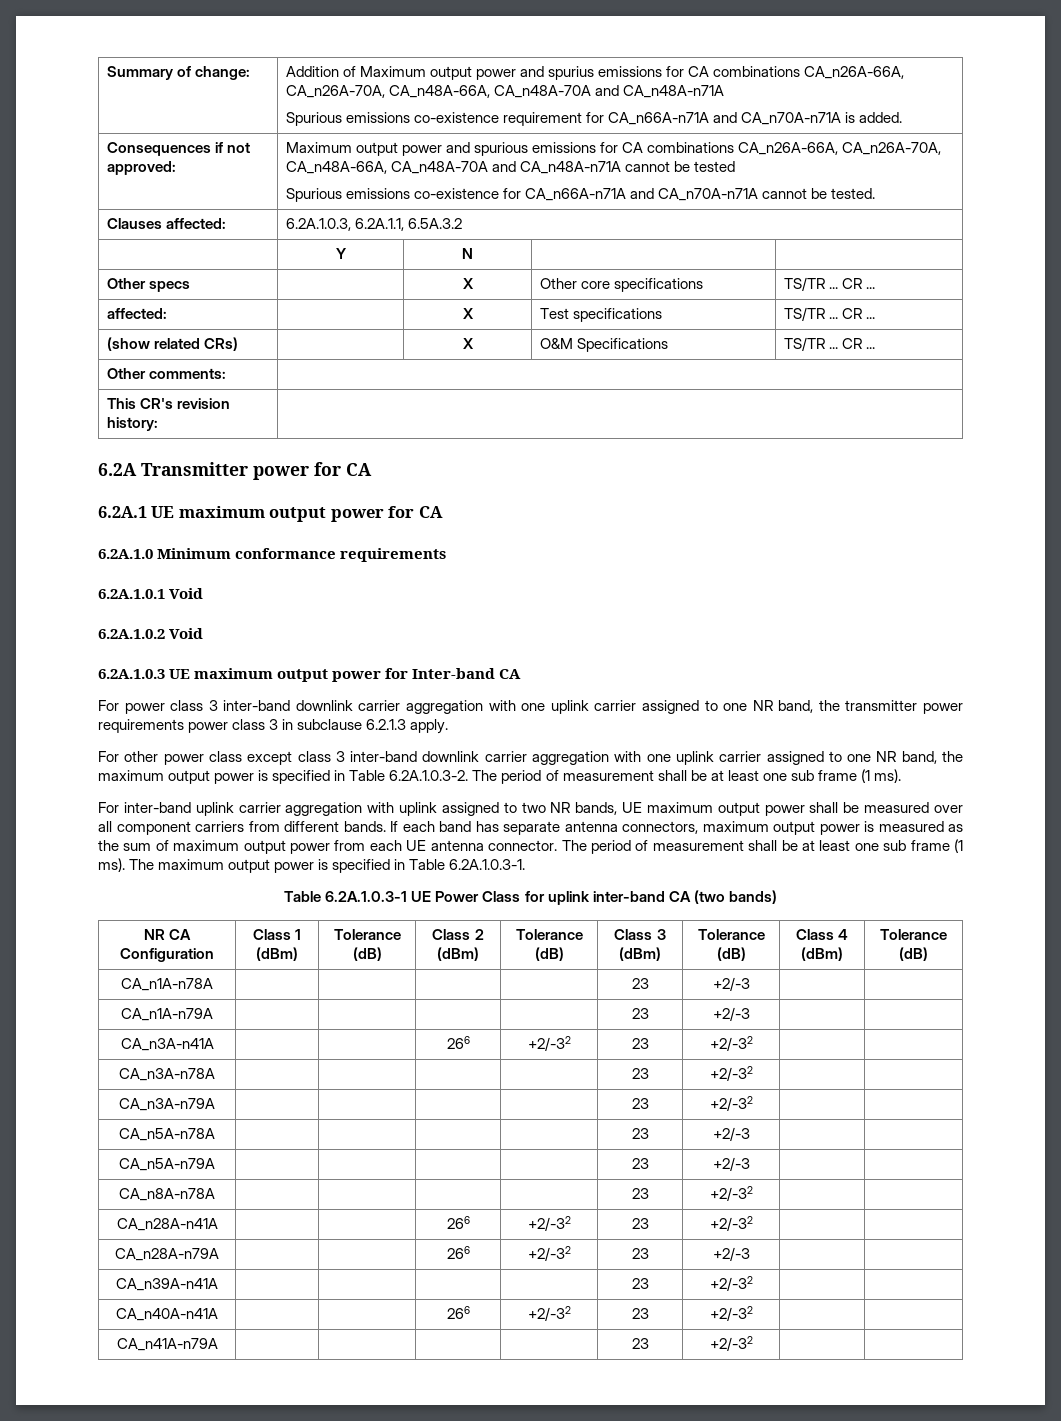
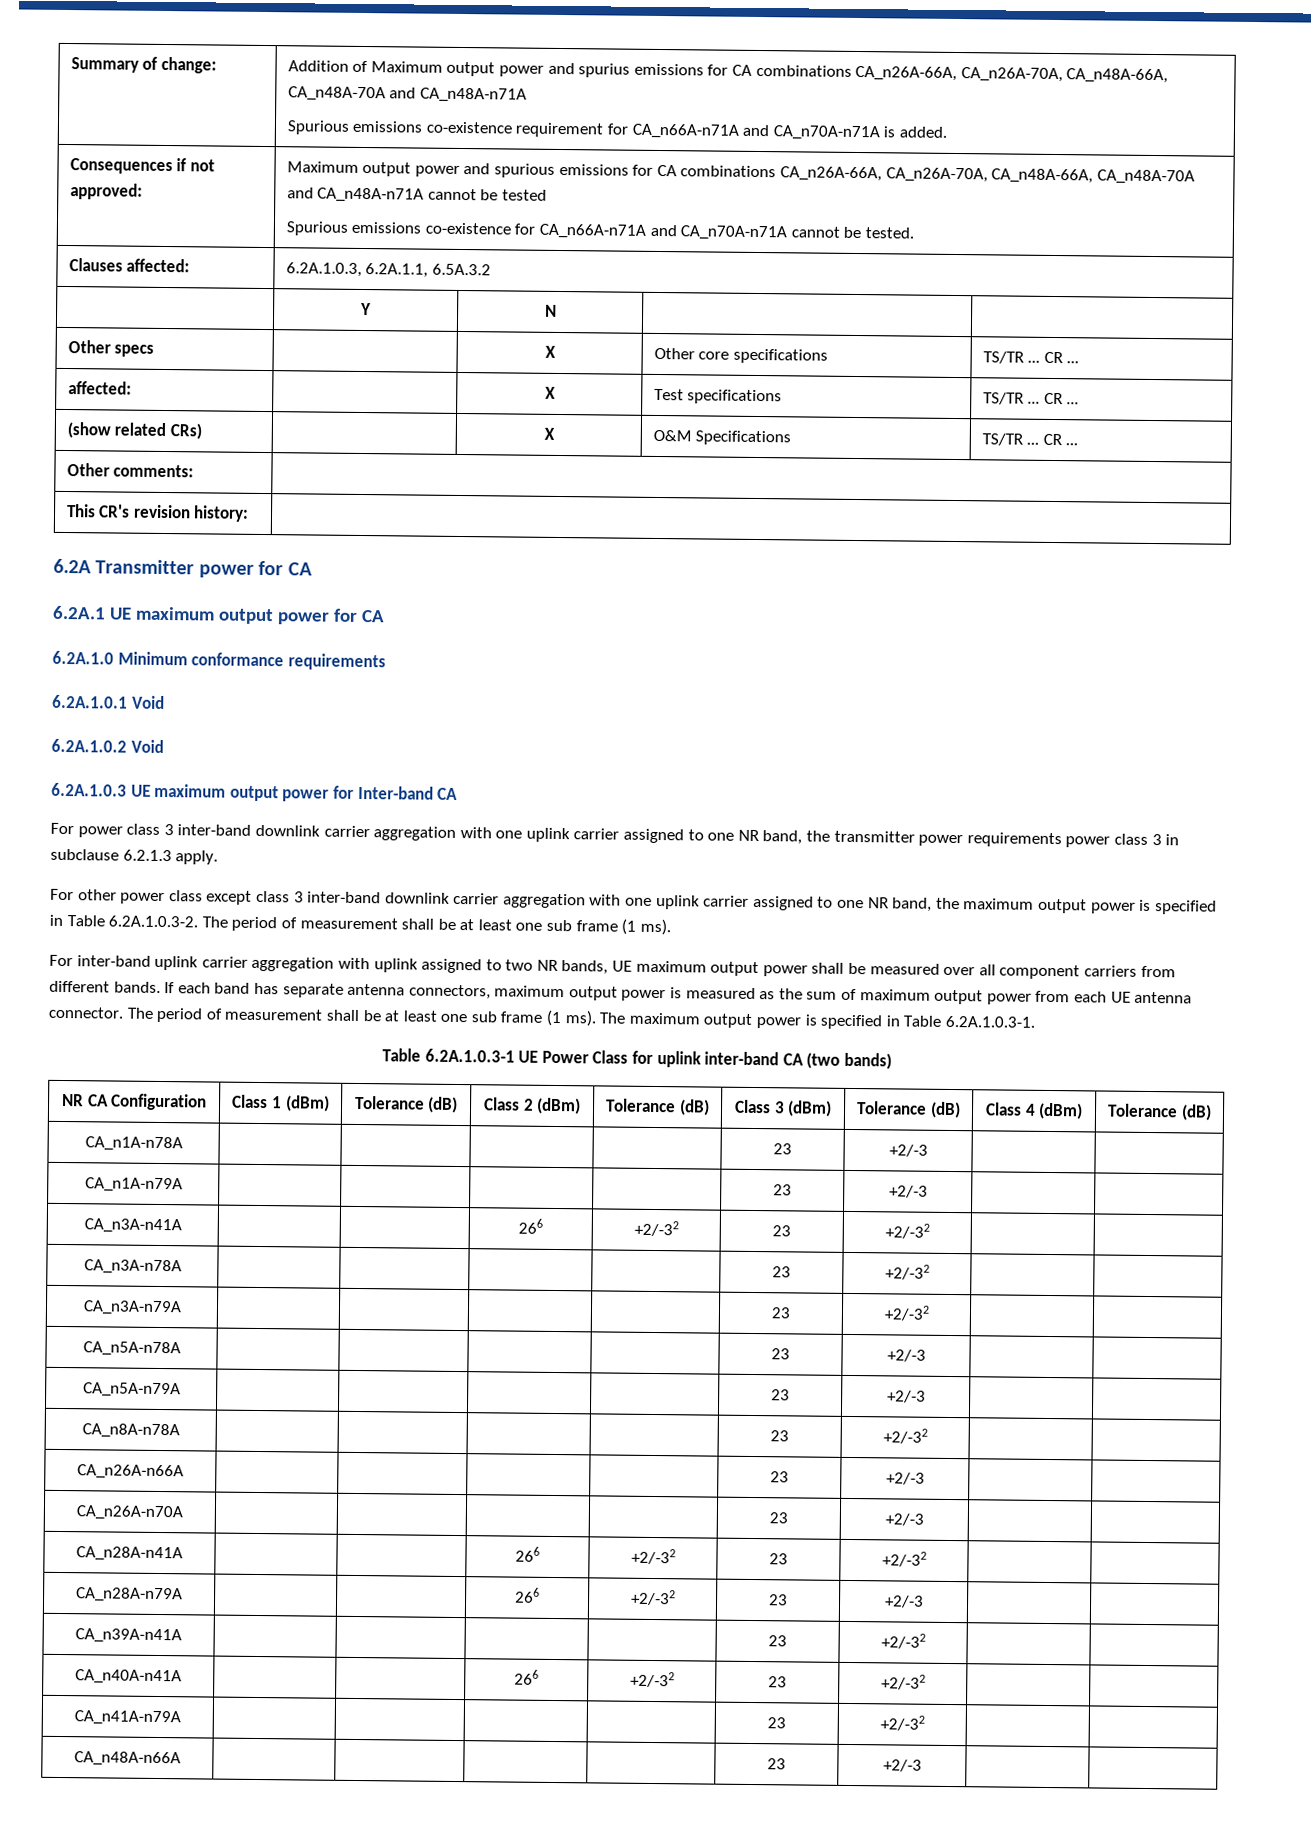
(753, 1193) none -> [77,1464,184,1480] [770,1471,789,1483] [885,1472,925,1485] [76,1505,183,1521] [769,1512,788,1524] [884,1513,924,1526] // CA_n26A-n66A | | | | | 23 | +2/-3 | | // CA_n26A-n70A | | | | | 23 | +2/-3 | |
(753, 1343) none -> [74,1751,181,1767] [767,1758,786,1770] [882,1759,922,1772] // CA_n48A-n66A | | | | | 23 | +2/-3 | |

